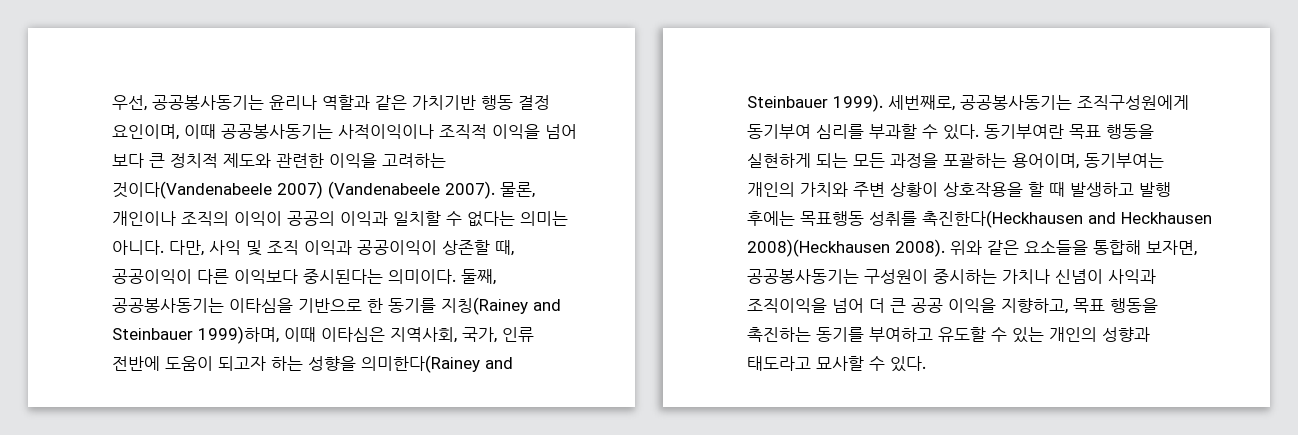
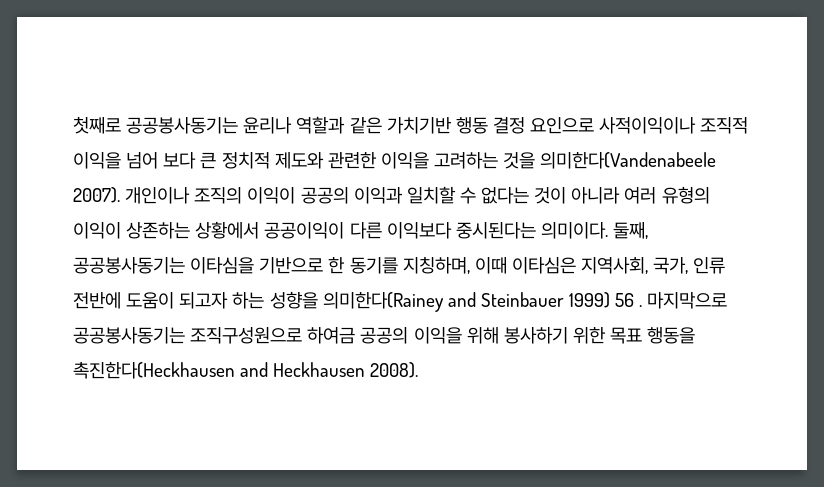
[112,95,147,111] 우선, -> [73,116,121,134] 첫째로
[112,124,333,140] 요인이며, 이때 공공봉사동기는 -> [530,117,595,134] 요인으로
[112,181,535,199] 것이다(Vandenabeele 2007) (Vandenabeele 2007). 물론, -> [503,152,717,169] [73,187,120,203] 것을 의미한다(Vandenabeele 2007).
[520,211,568,226] [112,240,514,256] 의미는 아니다. 다만, 사익 및 조직 이익과 공공이익이 상존할 때, -> [534,186,710,204] [73,221,260,239] 것이 아니라 여러 유형의 이익이 상존하는 상황에서
[441,297,561,315] [112,326,279,344] 지칭(Rainey and Steinbauer 1999)하며, -> [402,257,470,274] 지칭하며,
[833,94,1189,112] [747,124,1154,140] [747,153,1164,169] [747,182,1171,197] [747,210,1212,228] [747,239,1197,257] [747,269,1156,284] [747,298,1158,314] [747,327,1150,343] [747,356,926,372] 1999). 세번째로, 공공봉사동기는 조직구성원에게 동기부여 심리를 부과할 수 있다. 동기부여란 목표 행동을 실현하게 되는 모든 과정을 포괄하는 용어이며, 동기부여는 개인의 가치와 주변 상황이 상호작용을 할 때 발생하고 발행 후에는 목표행동 성취를 촉진한다(Heckhausen and Heckhausen 2008)(Heckhausen 2008). 위와 같은 요소들을 통합해 보자면, 공공봉사동기는 구성원이 중시하는 가치나 신념이 사익과 조직이익을 넘어 더 큰 공공 이익을 지향하고, 목표 행동을 촉진하는 동기를 부여하고 유도할 수 있는 개인의 성향과 태도라고 묘사할 수 있다. -> [569,292,728,309] [73,327,696,344] [73,361,419,379] 1999) 56 . 마지막으로 공공봉사동기는 조직구성원으로 하여금 공공의 이익을 위해 봉사하기 위한 목표 행동을 촉진한다(Heckhausen and Heckhausen 2008).

